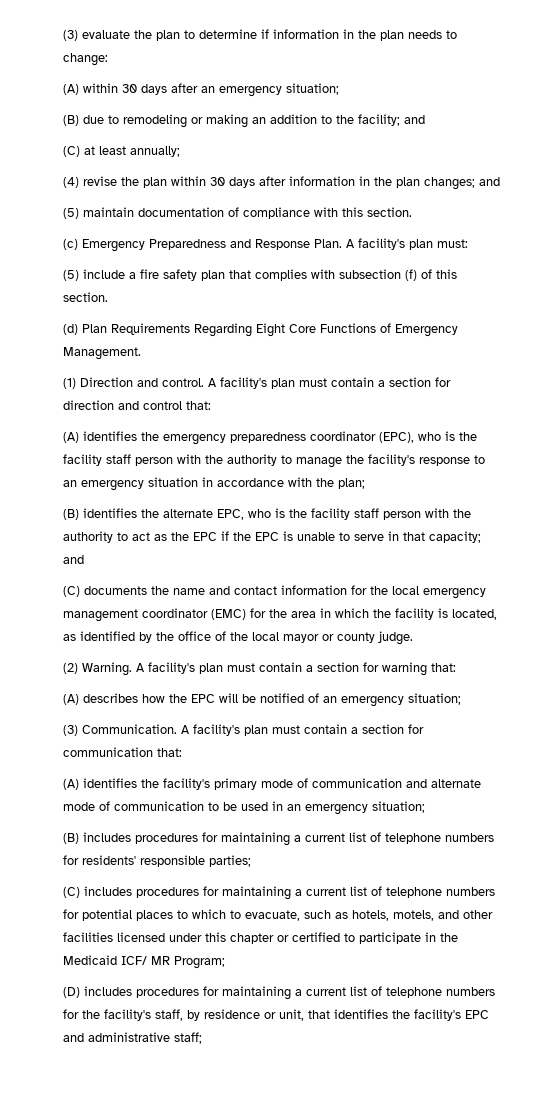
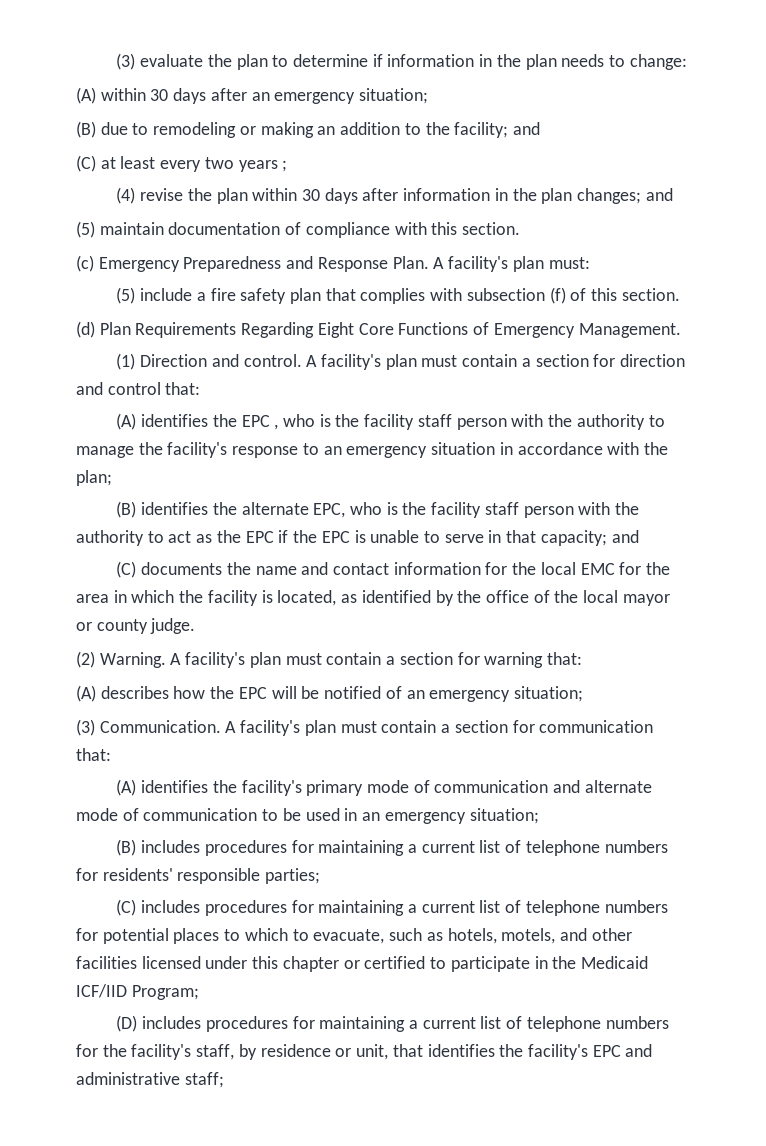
[130,146,180,157] annually; -> [160,157,288,172] every two years ;
[163,431,414,445] emergency preparedness coordinator (EPC), -> [241,415,279,430] EPC ,
[423,588,486,599] [63,608,246,622] emergency management coordinator (EMC) -> [580,563,615,575] EMC
[121,956,170,965] ICF/ MR -> [76,984,127,998] ICF/IID

